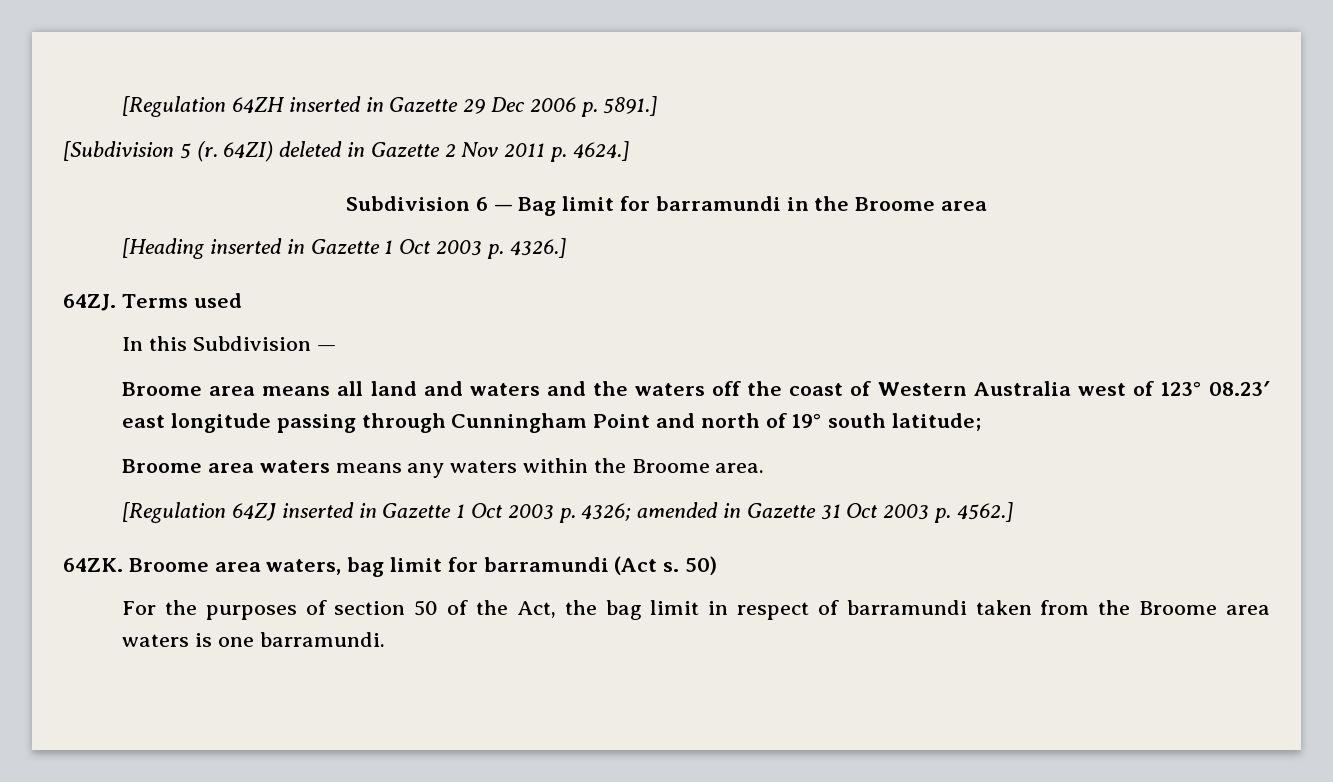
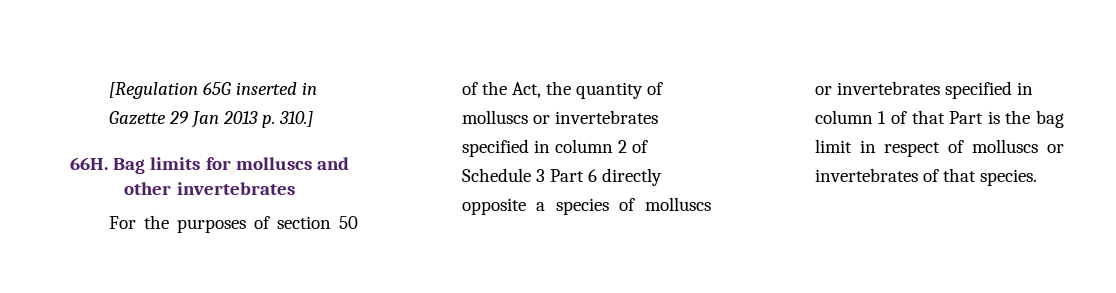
[122,96,285,117] [Regulation 64ZH -> [108,82,231,99] [Regulation 65G
[490,96,658,117] [63,141,629,162] [345,196,988,216] [122,238,566,259] [63,293,242,311] [122,336,336,351] [122,381,1271,396] [122,413,981,433] [122,458,765,478] [122,502,1013,523] [63,556,718,577] Dec 2006 p. 5891.] // [Subdivision 5 (r. 64ZI) deleted in Gazette 2 Nov 2011 p. 4624.] // Subdivision 6 — Bag limit for barramundi in the Broome area // [Heading inserted in Gazette 1 Oct 2003 p. 4326.] // 64ZJ. Terms used // In this Subdivision — // Broome area means all land and waters and the waters off the coast of Western Australia west of 123° 08.23′ east longitude passing through Cunningham Point and north of 19° south latitude; // Broome area waters means any waters within the Broome area. // [Regulation 64ZJ inserted in Gazette 1 Oct 2003 p. 4326; amended in Gazette 31 Oct 2003 p. 4562.] // 64ZK. Broome area waters, bag limit for barramundi (Act s. 50) -> [190,111,314,128] [70,157,349,174] [124,182,295,195] Jan 2013 p. 310.] // 66H. Bag limits for molluscs and other invertebrates
(597, 607) none -> [576,82,664,99] [461,110,658,124] [461,139,649,157] [461,168,663,186] [461,197,711,215] [814,81,1034,99] [814,110,1031,124] quantity of molluscs or invertebrates specified in column 2 of Schedule 3 Part 6 directly opposite a species of molluscs or invertebrates specified in column 1 of that Part is the
[846,600,1271,615] [122,632,385,647] barramundi taken from the Broome area waters is one barramundi. -> [972,139,1064,153] [814,168,1038,186] molluscs or invertebrates of that species.

